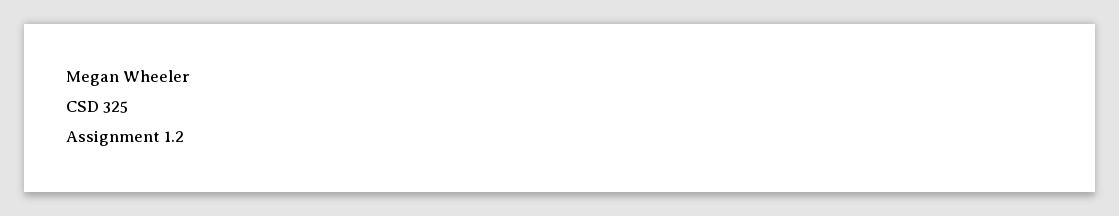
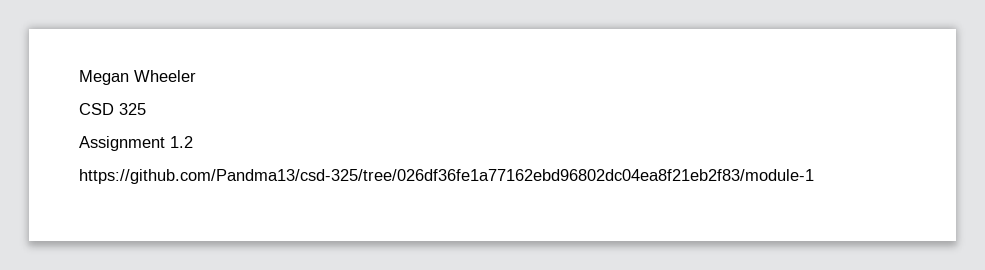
(185, 136) none -> [79,169,814,184] // https://github.com/Pandma13/csd-325/tree/026df36fe1a77162ebd96802dc04ea8f21eb2f83/module-1

